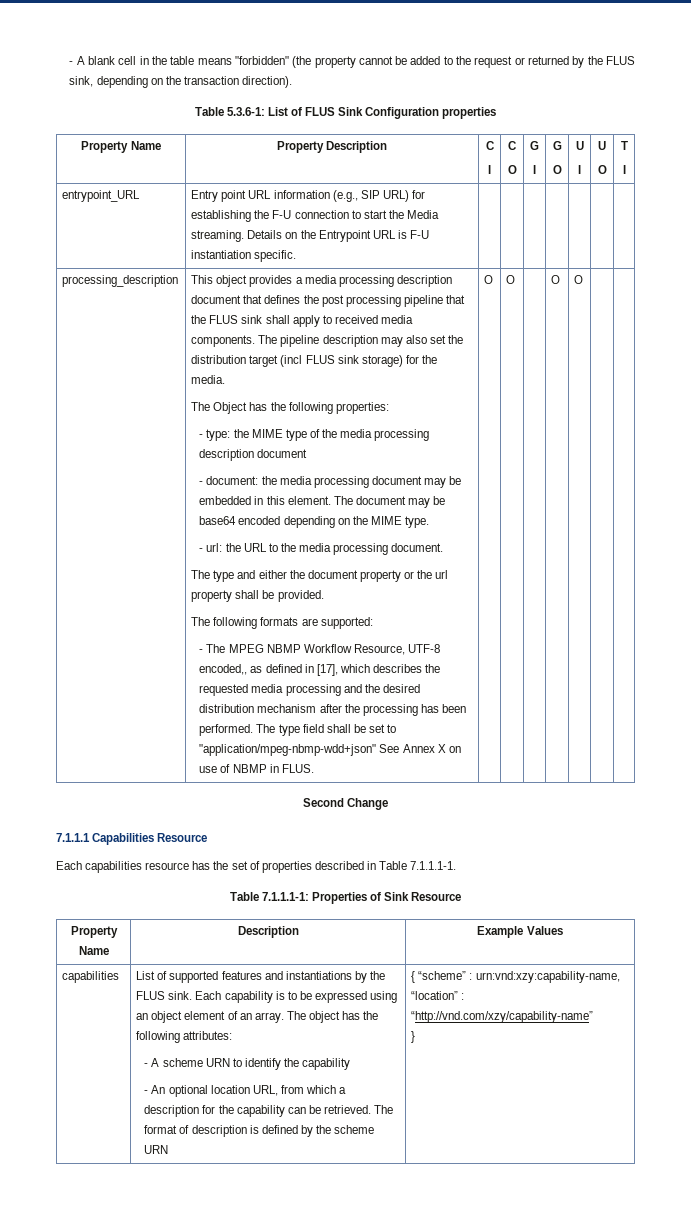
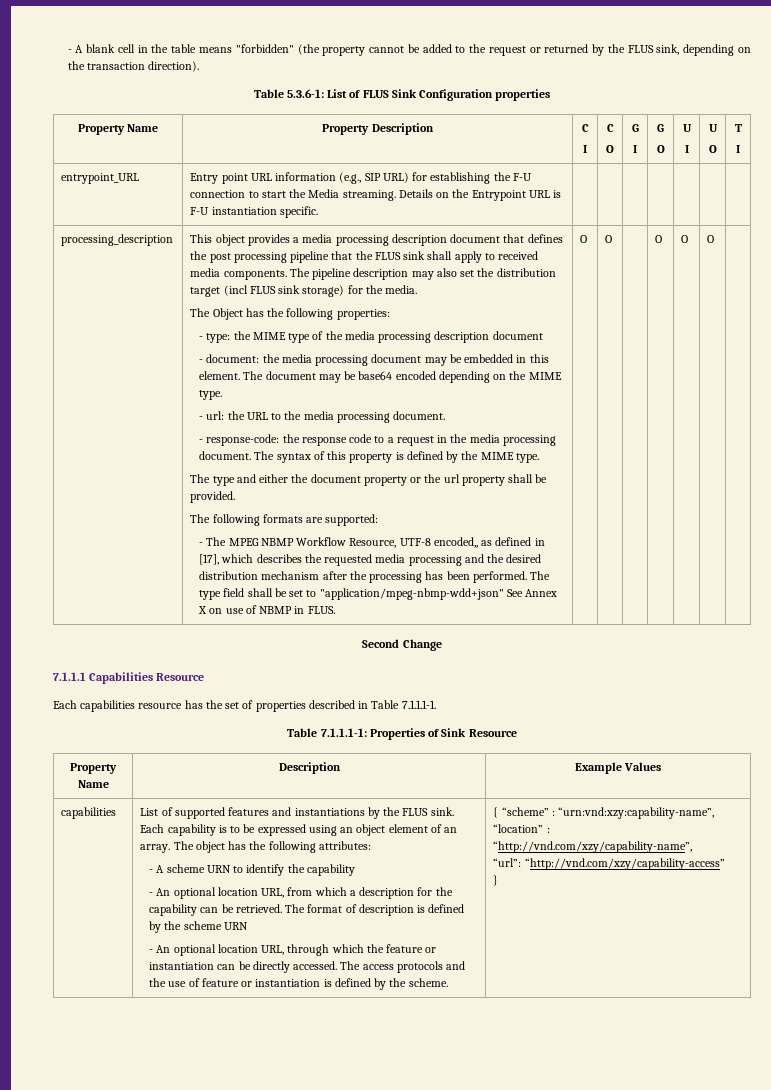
(444, 547) none -> [199,434,556,446] [199,451,539,463] // - response-code: the response code to a request in the media processing document. The syntax of this property is defined by the MIME type.
(584, 279) none -> [707,235,715,243] O
(169, 1149) none -> [149,944,437,956] [149,961,466,973] [149,978,448,990] // - An optional location URL, through which the feature or instantiation can be directly accessed. The access protocols and the use of feature or instantiation is defined by the scheme.
[475,971,620,983] urn:vnd:xzy:capability-name, -> [558,807,715,819] “urn:vnd:xzy:capability-name”,
[411,1011,594,1023] “http://vnd.com/xzy/capability-name” -> [493,841,693,853] [493,858,725,870] “http://vnd.com/xzy/capability-name”, // “url”: “http://vnd.com/xzy/capability-access”

